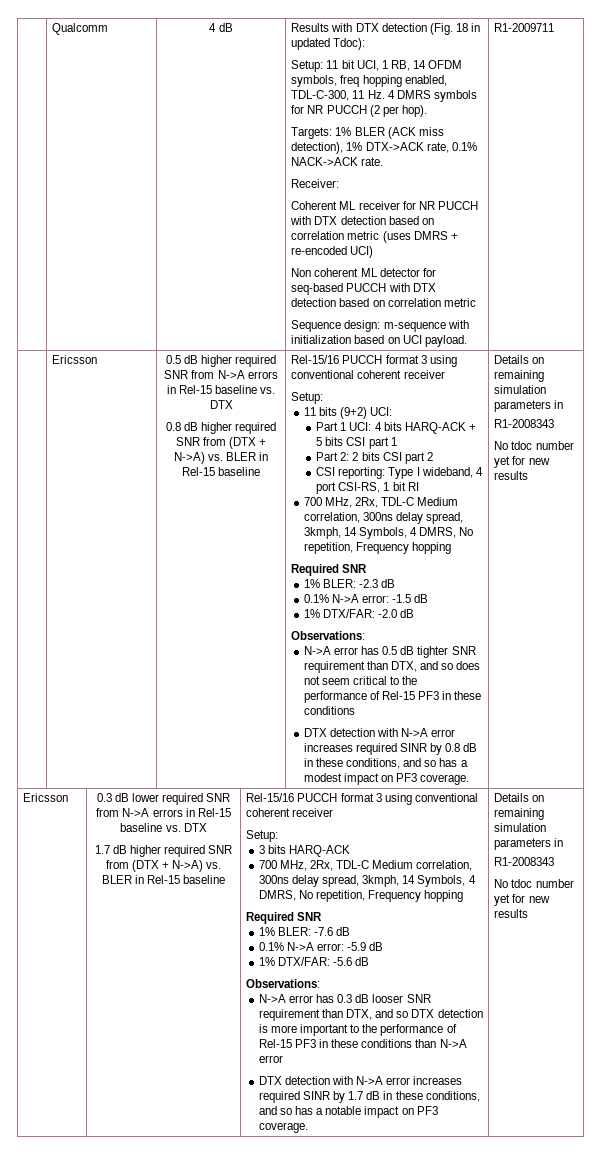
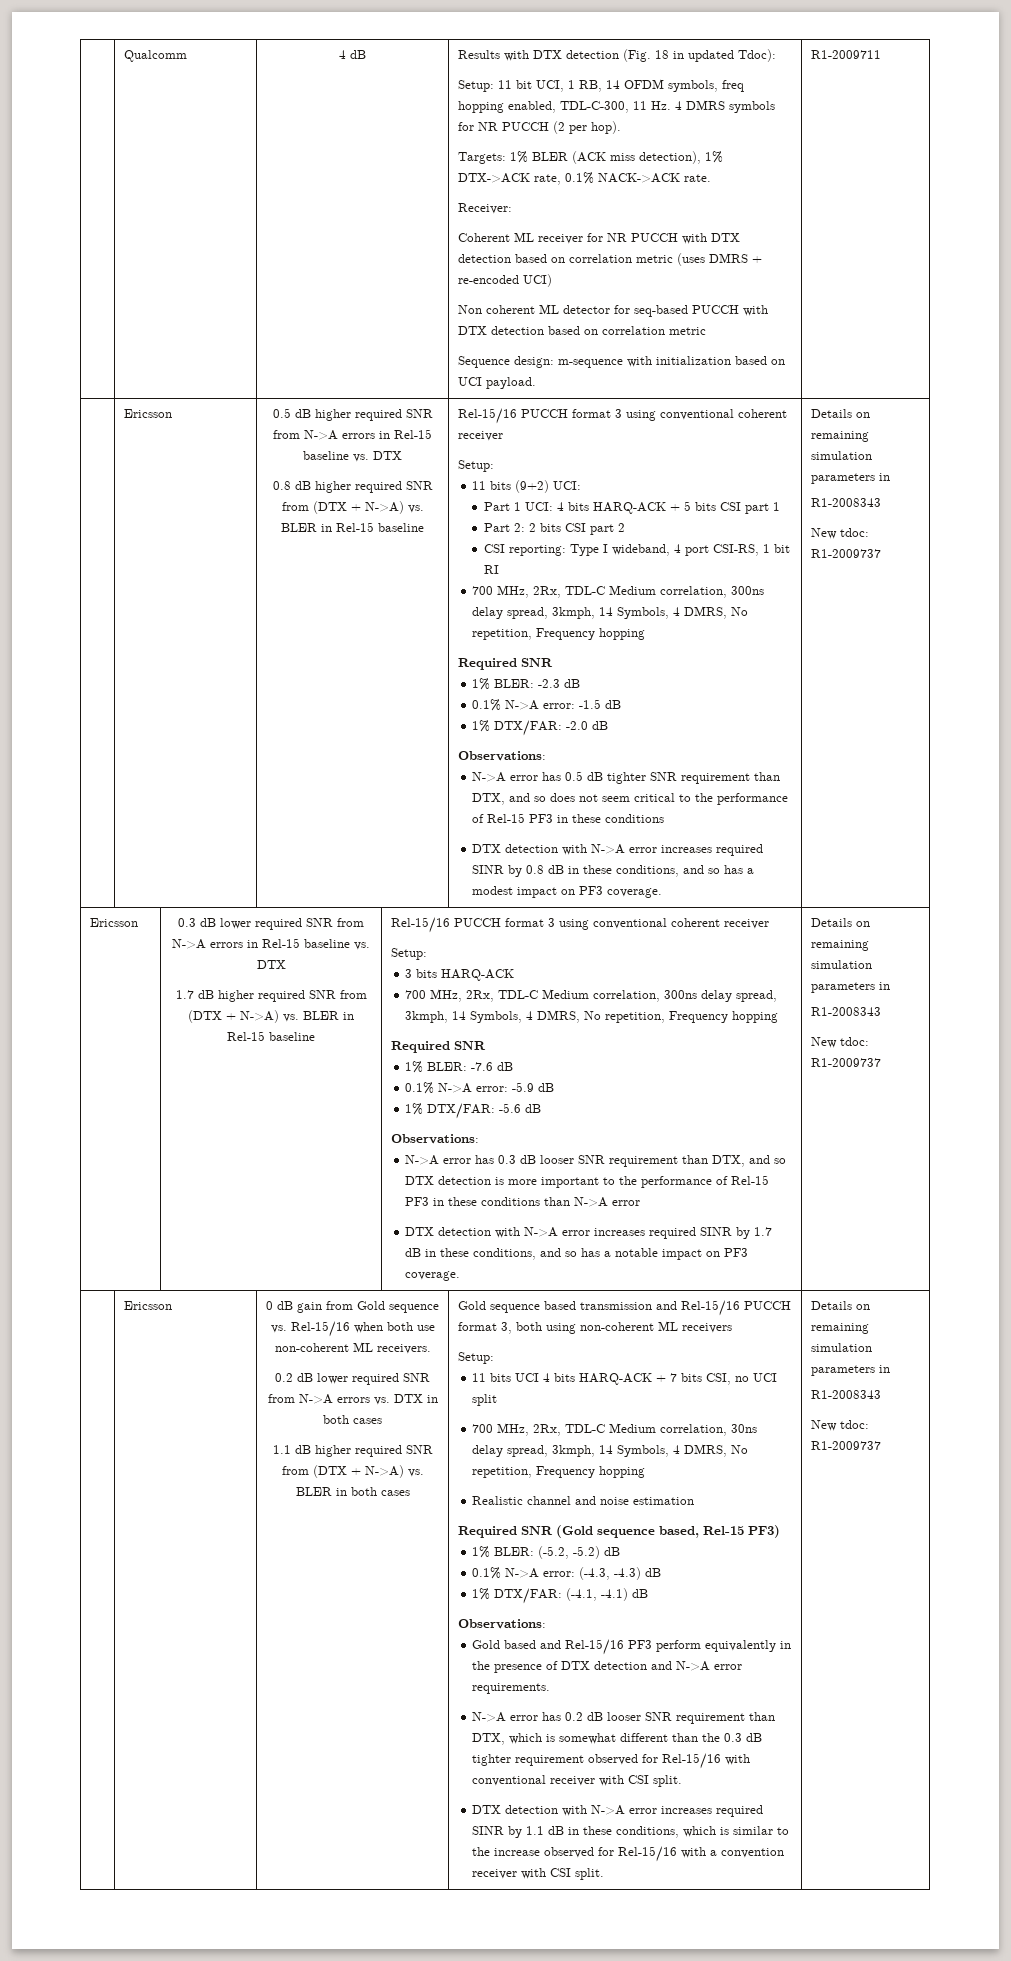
[494,441,574,450] [494,456,550,468] [494,471,529,480] No tdoc number yet for new results -> [810,528,869,539] [810,549,881,558] New tdoc: R1-2009737
[494,879,574,888] [494,894,550,906] [494,909,529,918] No tdoc number yet for new results -> [810,1037,869,1048] [810,1058,881,1067] [123,1301,172,1310] [266,1301,439,1313] [270,1321,435,1337] [274,1342,431,1354] [275,1373,430,1385] [267,1394,438,1405] [323,1415,382,1424] [272,1445,433,1457] [281,1465,424,1478] [295,1487,410,1496] [457,1300,791,1316] [457,1321,732,1334] [457,1352,494,1364] [472,1373,778,1385] [472,1394,498,1406] [472,1423,758,1436] [472,1444,749,1457] [472,1466,646,1478] [472,1496,695,1505] [457,1525,780,1538] [472,1546,621,1559] [472,1567,662,1580] [472,1588,649,1604] [457,1619,546,1629] [472,1639,792,1655] [472,1661,743,1673] [472,1683,551,1694] [472,1712,776,1724] [472,1733,763,1745] [472,1753,751,1769] [472,1775,683,1787] [472,1805,764,1817] [472,1826,790,1838] [472,1846,785,1862] [472,1868,605,1880] [810,1301,870,1310] [810,1323,869,1334] [810,1343,872,1352] [810,1365,890,1376] [810,1390,881,1399] [810,1420,869,1431] [810,1441,881,1450] New tdoc: R1-2009737 // | Ericsson | 0 dB gain from Gold sequence vs. Rel-15/16 when both use non-coherent ML receivers. // 0.2 dB lower required SNR from N->A errors vs. DTX in both cases // 1.1 dB higher required SNR from (DTX + N->A) vs. BLER in both cases | Gold sequence based transmission and Rel-15/16 PUCCH format 3, both using non-coherent ML receivers // Setup: // 11 bits UCI 4 bits HARQ-ACK + 7 bits CSI, no UCI split // 700 MHz, 2Rx, TDL-C Medium correlation, 30ns delay spread, 3kmph, 14 Symbols, 4 DMRS, No repetition, Frequency hopping // Realistic channel and noise estimation // Required SNR (Gold sequence based, Rel-15 PF3) // 1% BLER: (-5.2, -5.2) dB // 0.1% N->A error: (-4.3, -4.3) dB // 1% DTX/FAR: (-4.1, -4.1) dB // Observations: // Gold based and Rel-15/16 PF3 perform equivalently in the presence of DTX detection and N->A error requirements. // N->A error has 0.2 dB looser SNR requirement than DTX, which is somewhat different than the 0.3 dB tighter requirement observed for Rel-15/16 with conventional receiver with CSI split. // DTX detection with N->A error increases required SINR by 1.1 dB in these conditions, which is similar to the increase observed for Rel-15/16 with a convention receiver with CSI split. | Details on remaining simulation parameters in // R1-2008343 // New tdoc: R1-2009737

